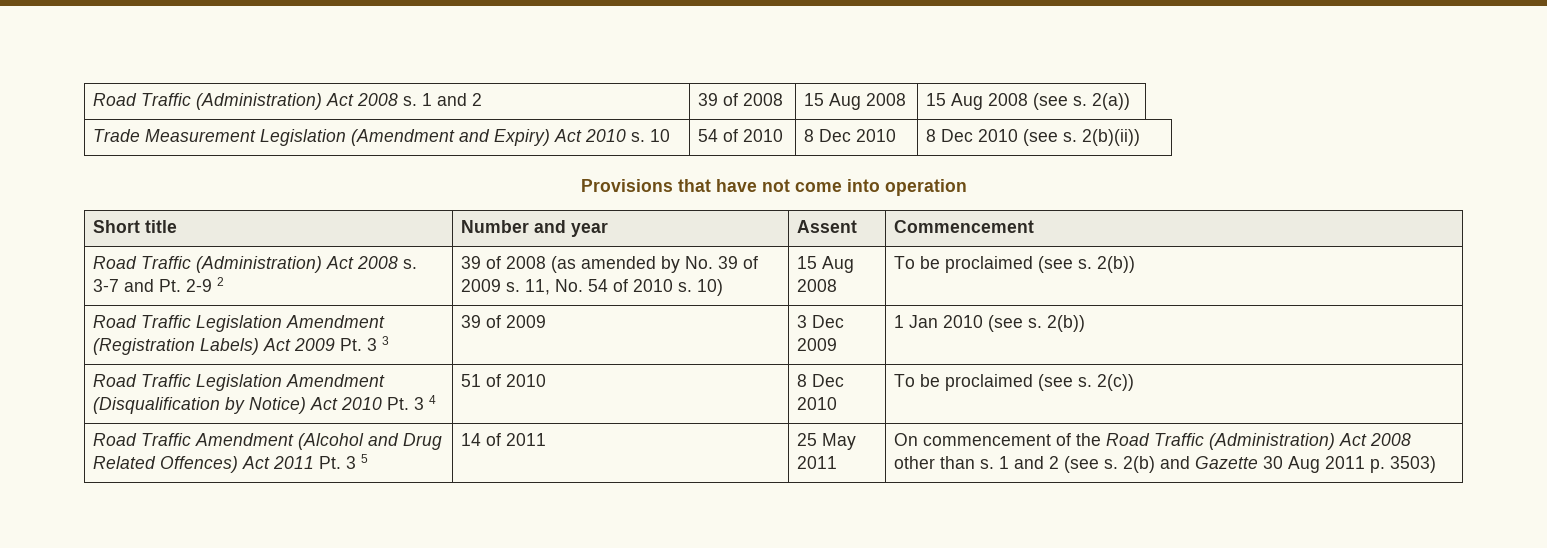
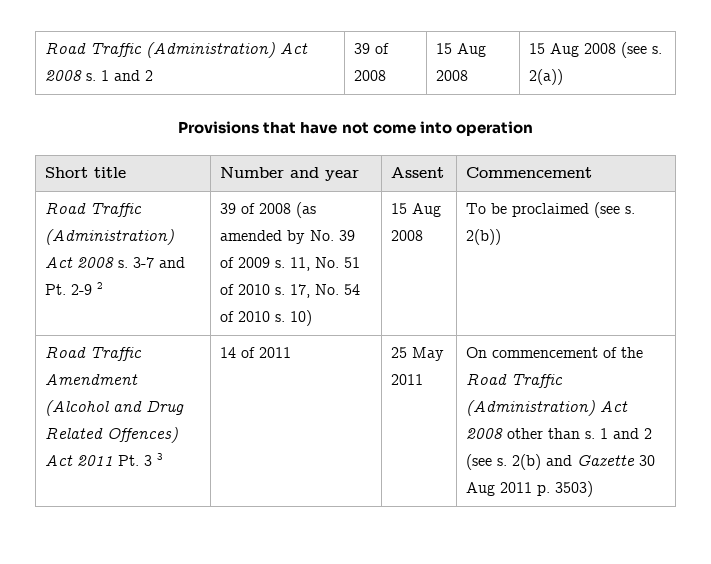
[92,129,670,146] [697,129,783,142] [803,129,896,142] [925,129,1140,146] // Trade Measurement Legislation (Amendment and Expiry) Act 2010 s. 10 | 54 of 2010 | 8 Dec 2010 | 8 Dec 2010 (see s. 2(b)(ii)) -> (563, 77) none
(583, 285) none -> [343,257,360,268] [219,284,339,298] 51 of 2010 s. 17, No.
[92,315,385,332] [92,336,389,355] [460,315,546,328] [796,315,844,328] [796,338,837,351] [893,315,1085,332] [92,374,385,391] [92,395,436,414] [460,374,546,387] [796,374,844,387] [796,397,837,410] [893,374,1134,391] // Road Traffic Legislation Amendment (Registration Labels) Act 2009 Pt. 3 3 | 39 of 2009 | 3 Dec 2009 | 1 Jan 2010 (see s. 2(b)) // Road Traffic Legislation Amendment (Disqualification by Notice) Act 2010 Pt. 3 4 | 51 of 2010 | 8 Dec 2010 | To be proclaimed (see s. 2(c)) -> (501, 237) none
[360,454,368,463] 5 -> [156,453,163,460] 3

